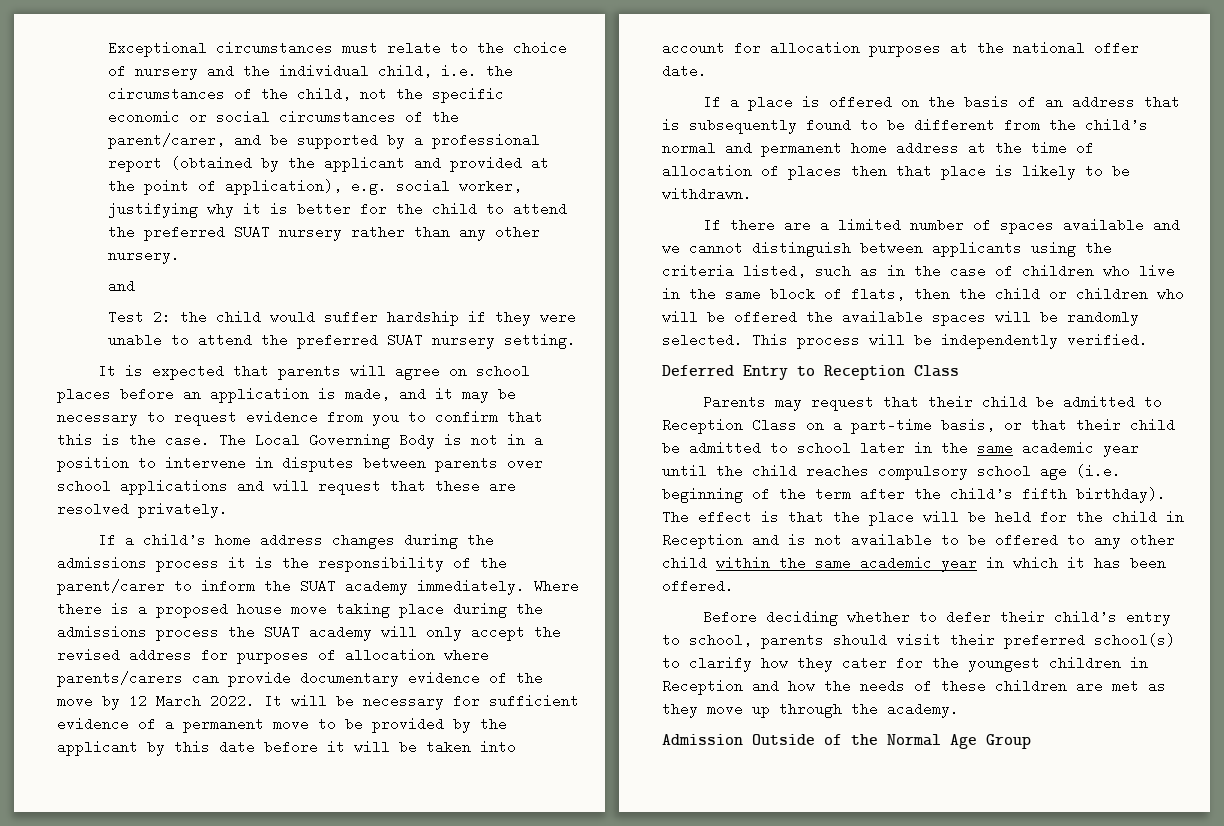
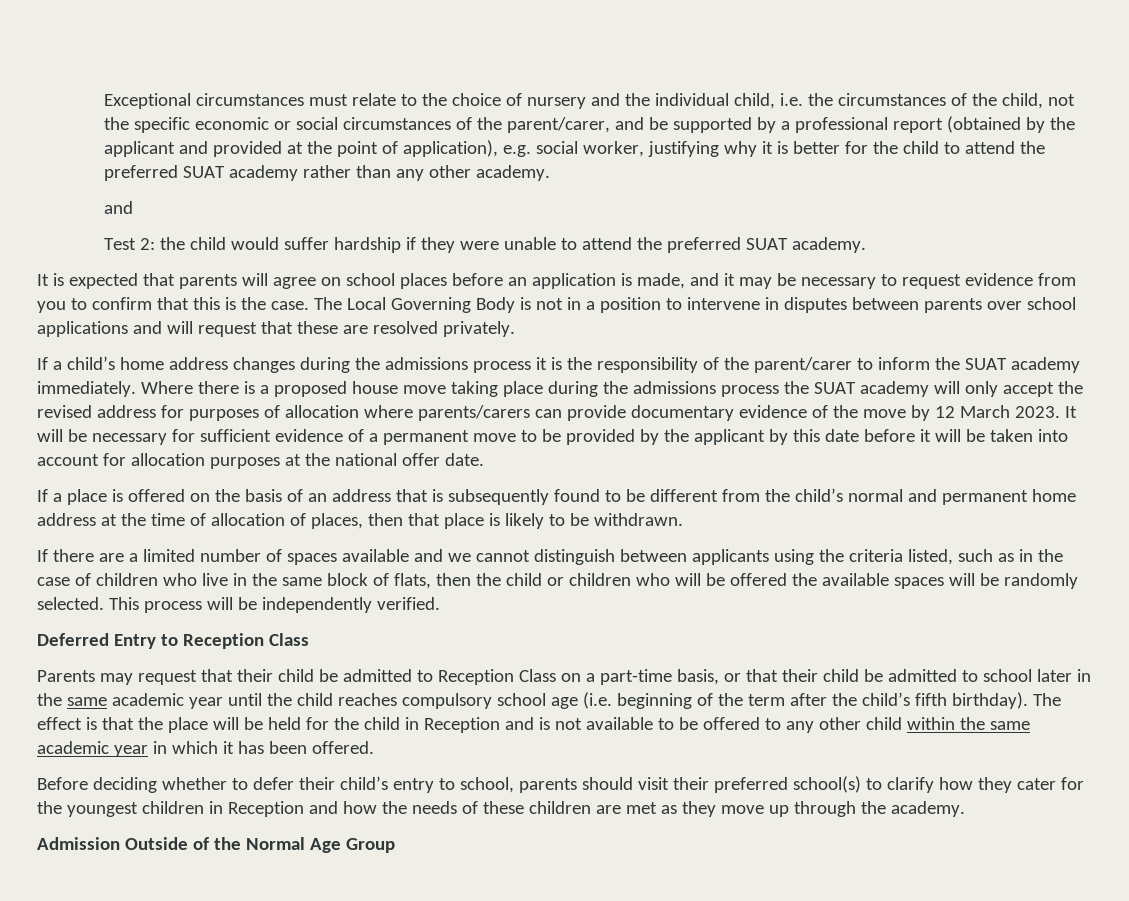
[279,225,343,241] nursery -> [228,165,298,181] academy
[108,248,181,264] nursery. -> [475,165,550,181] academy.
[432,333,577,349] nursery setting. -> [791,237,866,253] academy.
[210,694,255,708] 2022. -> [1014,406,1060,418] 2023.
[788,164,842,180] places -> [310,513,363,529] places,

